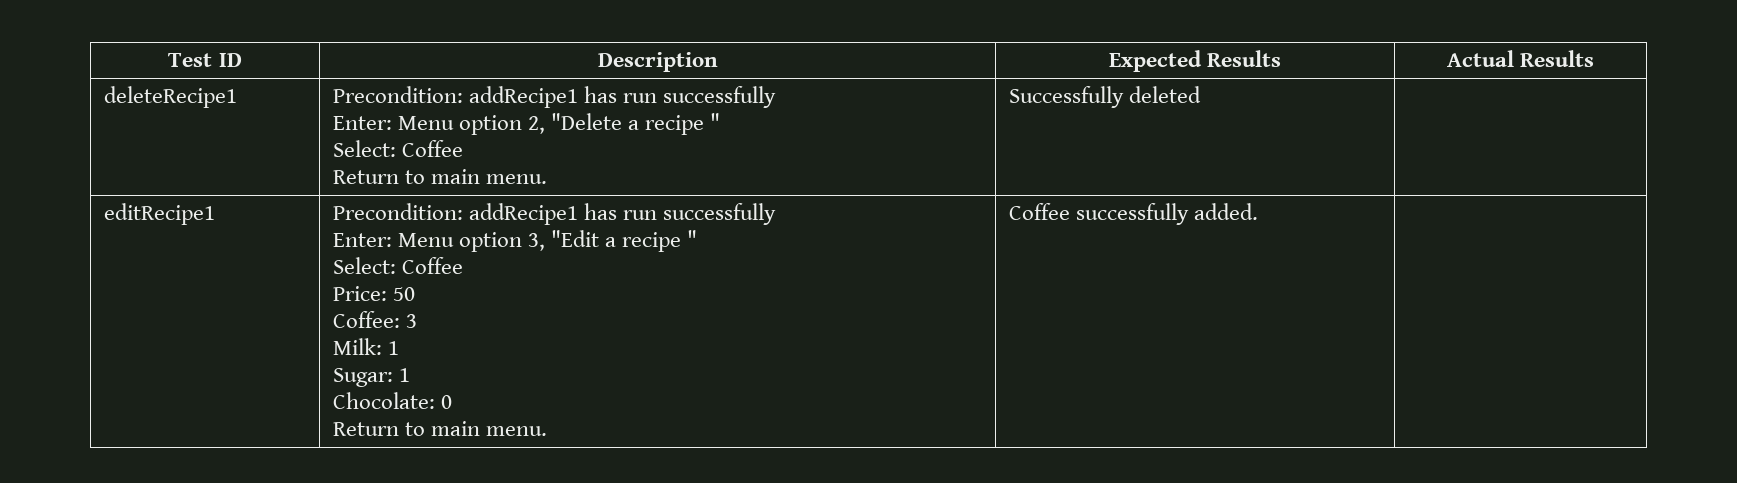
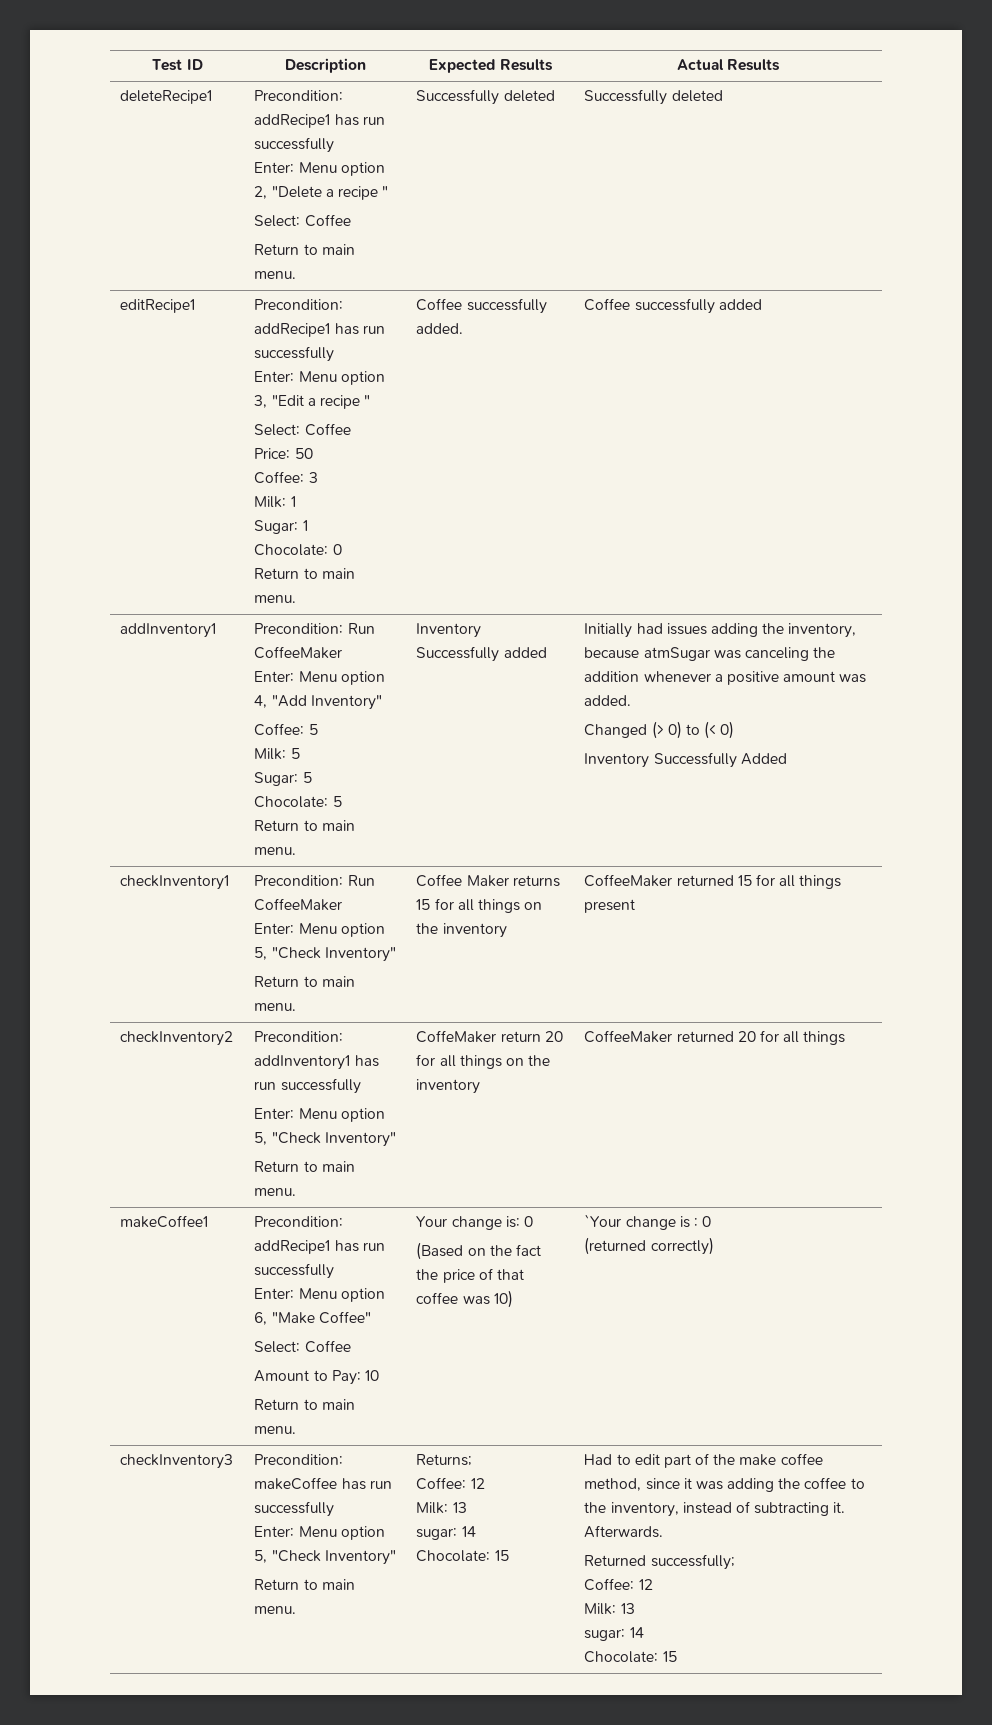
(1202, 94) none -> [584,89,723,105] Successfully deleted
(1259, 211) none -> [584,298,762,314] [120,623,217,638] [254,623,375,634] [254,646,343,659] [254,671,385,685] [254,695,382,710] [254,723,318,736] [254,748,300,760] [254,772,312,786] [254,796,342,808] [254,820,355,831] [254,847,297,855] [416,623,482,638] [416,646,547,662] [584,623,857,638] [584,647,836,661] [584,671,867,685] [584,695,632,706] [584,721,735,739] [584,752,787,768] [120,875,230,890] [254,875,375,886] [254,898,343,911] [254,923,385,937] [254,947,396,962] [254,976,355,987] [254,1003,297,1011] [416,874,560,887] [416,898,543,913] [416,923,507,938] [584,874,842,889] [584,899,636,913] [120,1031,234,1046] [254,1031,344,1042] [254,1055,379,1070] [254,1078,361,1094] [254,1108,385,1122] [254,1132,396,1147] [254,1161,355,1172] [254,1188,297,1196] [416,1030,563,1043] [416,1054,551,1069] [416,1079,481,1094] [584,1030,846,1045] [120,1215,209,1228] [254,1216,344,1227] [254,1240,385,1254] [254,1263,335,1279] [254,1288,385,1302] [254,1311,371,1325] [254,1340,351,1353] [254,1370,379,1385] [254,1399,355,1410] [254,1426,297,1434] [416,1216,533,1230] [416,1242,541,1260] [416,1268,524,1283] [416,1290,513,1308] [584,1214,712,1230] [584,1237,714,1255] [120,1454,234,1469] [254,1454,344,1465] [254,1477,392,1490] [254,1501,335,1517] [254,1526,385,1540] [254,1550,396,1565] [254,1579,355,1590] [254,1606,297,1614] [416,1454,473,1466] [416,1477,485,1490] [416,1502,467,1514] [416,1526,476,1540] [416,1550,509,1562] [584,1453,823,1468] [584,1477,865,1492] [584,1501,846,1517] [584,1525,664,1538] [584,1554,735,1570] [584,1578,653,1591] [584,1603,635,1615] [584,1627,644,1641] [584,1651,677,1663] Coffee successfully added // addInventory1 | Precondition: Run CoffeeMaker // Enter: Menu option 4, "Add Inventory" // Coffee: 5 // Milk: 5 // Sugar: 5 // Chocolate: 5 // Return to main menu. | Inventory Successfully added | Initially had issues adding the inventory, because atmSugar was canceling the addition whenever a positive amount was added. // Changed (> 0) to (< 0) // Inventory Successfully Added // checkInventory1 | Precondition: Run CoffeeMaker // Enter: Menu option 5, "Check Inventory" // Return to main menu. | Coffee Maker returns 15 for all things on the inventory | CoffeeMaker returned 15 for all things present // checkInventory2 | Precondition: addInventory1 has run successfully // Enter: Menu option 5, "Check Inventory" // Return to main menu. | CoffeMaker return 20 for all things on the inventory | CoffeeMaker returned 20 for all things // makeCoffee1 | Precondition: addRecipe1 has run successfully // Enter: Menu option 6, "Make Coffee" // Select: Coffee // Amount to Pay: 10 // Return to main menu. | Your change is: 0 // (Based on the fact the price of that coffee was 10) | `Your change is : 0 // (returned correctly) // checkInventory3 | Precondition: makeCoffee has run successfully // Enter: Menu option 5, "Check Inventory" // Return to main menu. | Returns; // Coffee: 12 // Milk: 13 // sugar: 14 // Chocolate: 15 | Had to edit part of the make coffee method, since it was adding the coffee to the inventory, instead of subtracting it. Afterwards. // Returned successfully; // Coffee: 12 // Milk: 13 // sugar: 14 // Chocolate: 15

